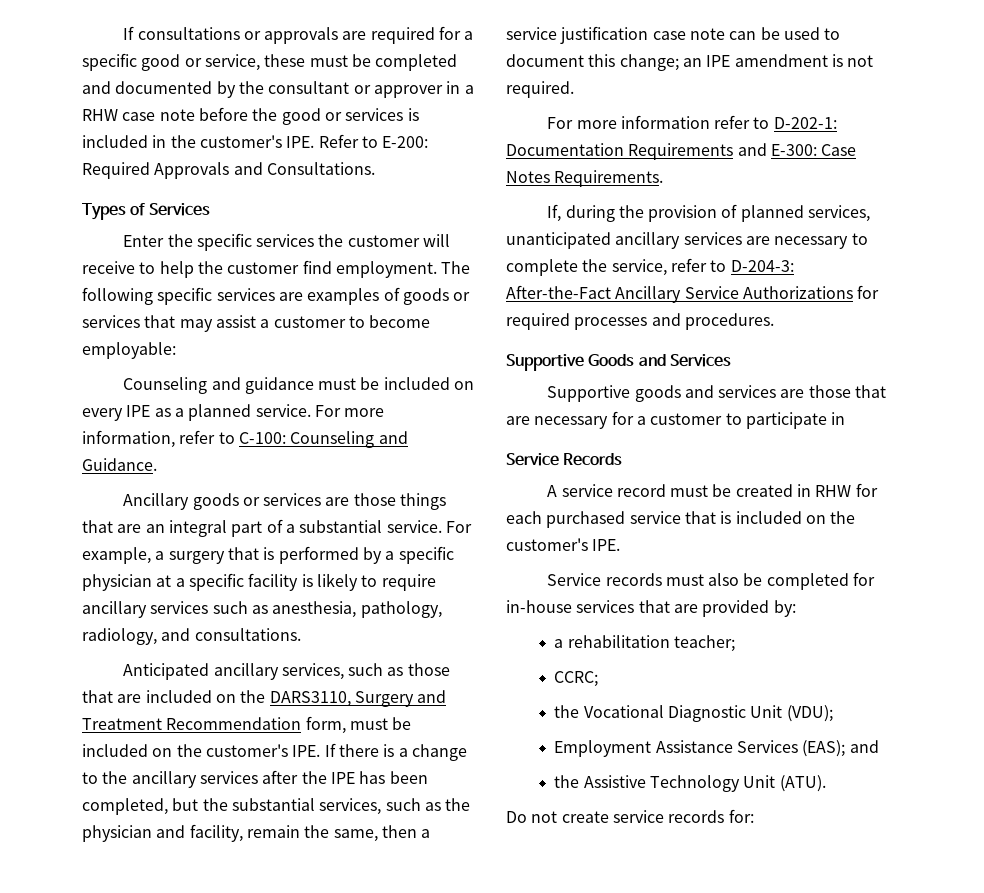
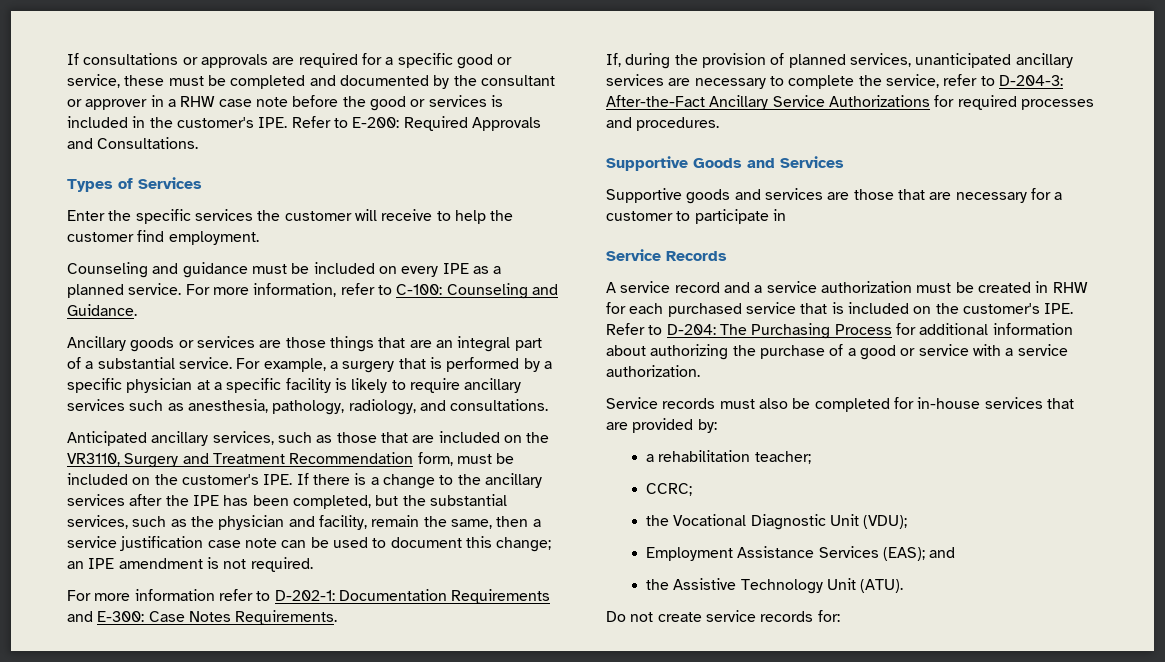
[441,261,471,274] [82,287,471,305] [82,315,431,332] [82,342,176,359] The following specific services are examples of goods or services that may assist a customer to become employable: -> (259, 238) none
[269,691,351,707] DARS3110, -> [67,453,120,466] VR3110,
(666, 490) none -> [723,281,912,293] and a service authorization
(621, 545) none -> [606,323,1073,339] [606,344,1068,360] [606,365,700,377] Refer to D-204: The Purchasing Process for additional information about authorizing the purchase of a good or service with a service authorization.

